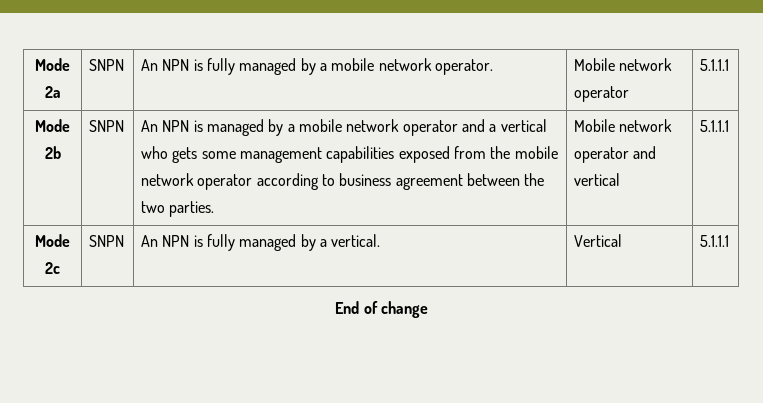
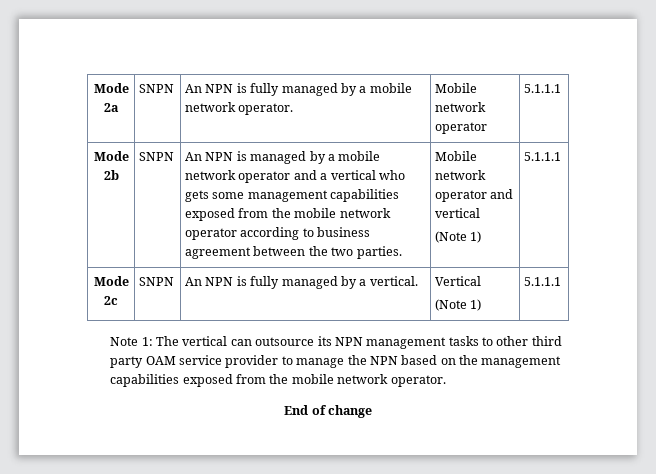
(621, 179) none -> [435,231,482,243] // (Note 1)
[700,235,730,247] | 5.1.1.1 -> [435,299,482,311] [524,277,562,286] [110,336,562,349] [110,355,562,368] [110,374,446,387] // (Note 1) | 5.1.1.1 // Note 1: The vertical can outsource its NPN management tasks to other third party OAM service provider to manage the NPN based on the management capabilities exposed from the mobile network operator.

